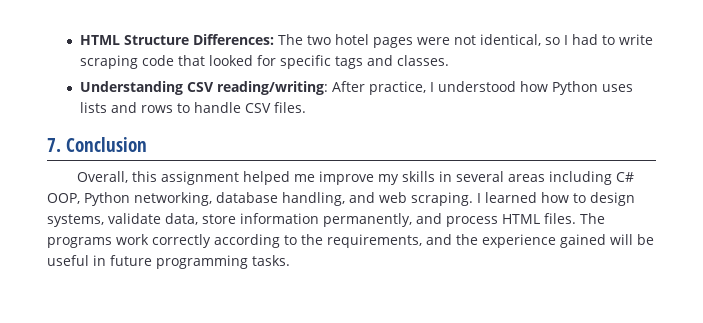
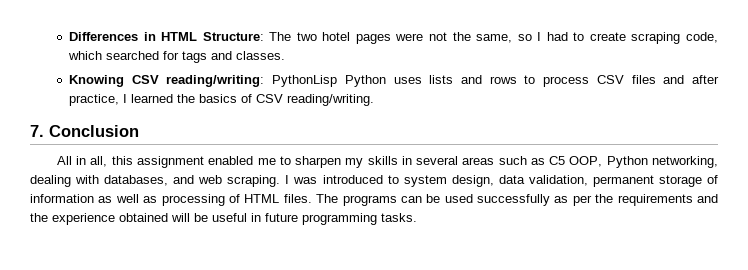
[79,34,274,45] HTML Structure Differences: -> [69,32,264,41] Differences in HTML Structure:
[479,34,541,46] identical, -> [452,32,513,43] the same,
[618,34,653,45] [79,55,331,69] write scraping code that looked for specific -> [589,32,718,44] [68,51,180,60] create scraping code, which searched for
[79,81,183,95] Understanding -> [69,75,125,87] Knowing
[331,81,548,95] After practice, I understood how -> [272,75,338,87] PythonLisp
[193,102,306,113] [47,137,148,152] [76,171,374,185] handle CSV files. // 7. Conclusion // Overall, this assignment helped me improve -> [543,75,719,87] [69,94,375,106] [30,125,139,137] [56,156,342,168] process CSV files and after practice, I learned the basics of CSV reading/writing. // 7. Conclusion // All in all, this assignment enabled me to sharpen
[548,171,634,185] [47,192,635,206] [47,213,605,227] [47,234,422,248] including C# OOP, Python networking, database handling, and web scraping. I learned how to design systems, validate data, store information permanently, and process HTML files. The programs work correctly according to the requirements, -> [498,156,718,168] [30,175,718,187] [30,194,693,206] such as C5 OOP, Python networking, dealing with databases, and web scraping. I was introduced to system design, data validation, permanent storage of information as well as processing of HTML files. The programs can be used successfully as per the requirements
[560,234,606,248] gained -> [119,213,168,222] obtained

